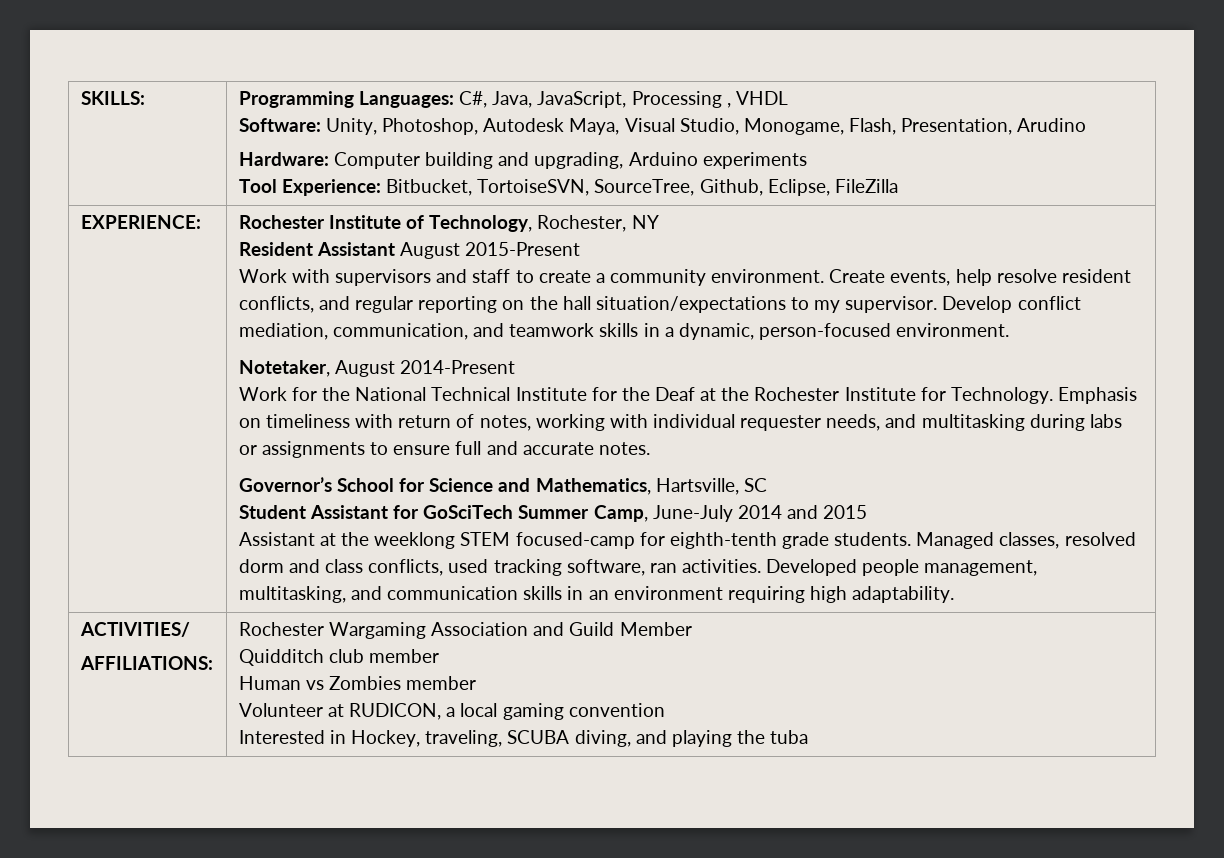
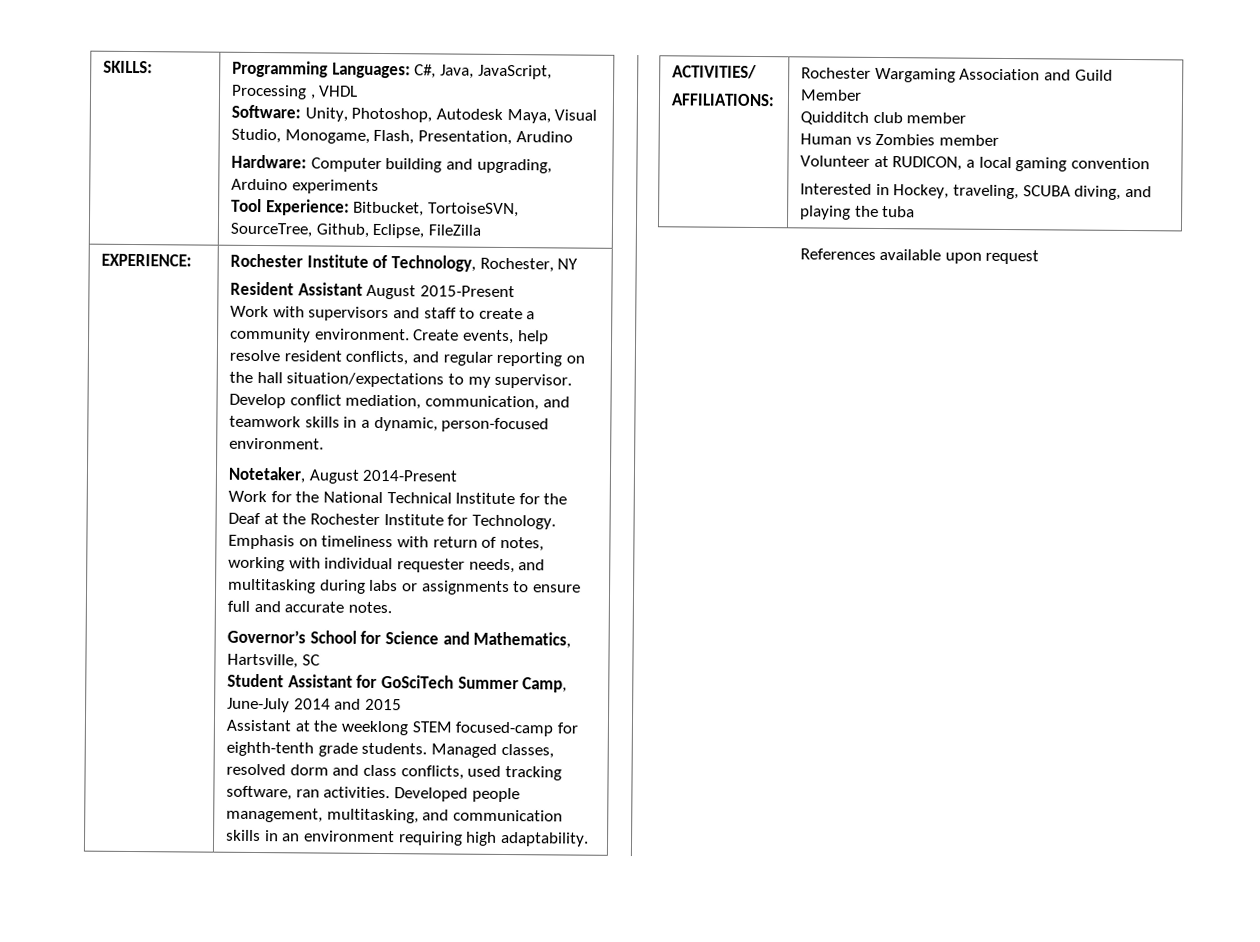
(809, 737) none -> [799,248,1040,265] // References available upon request

